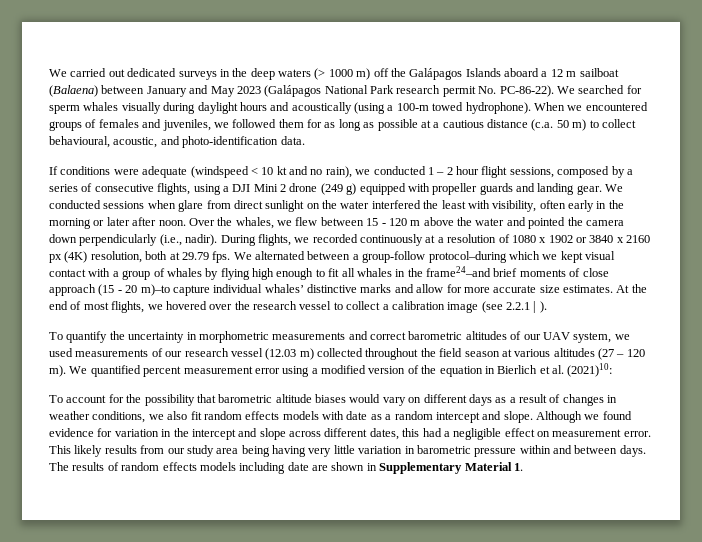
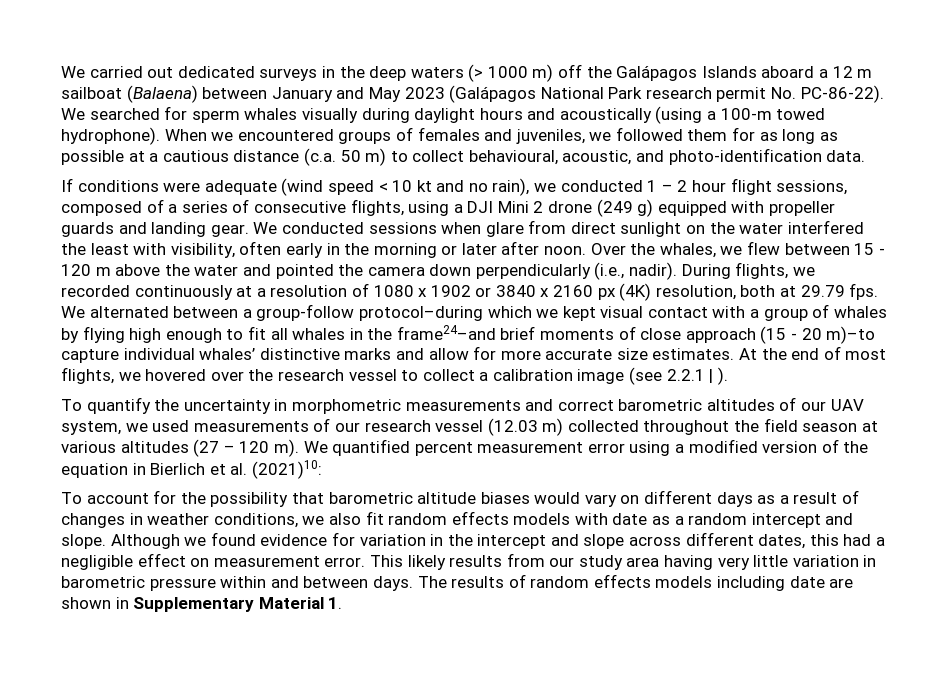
[190,166,249,178] (windspeed -> [281,178,374,196] (wind speed
[611,166,625,178] by -> [146,199,164,213] of
[241,445,270,457] being -> (660, 562) none

